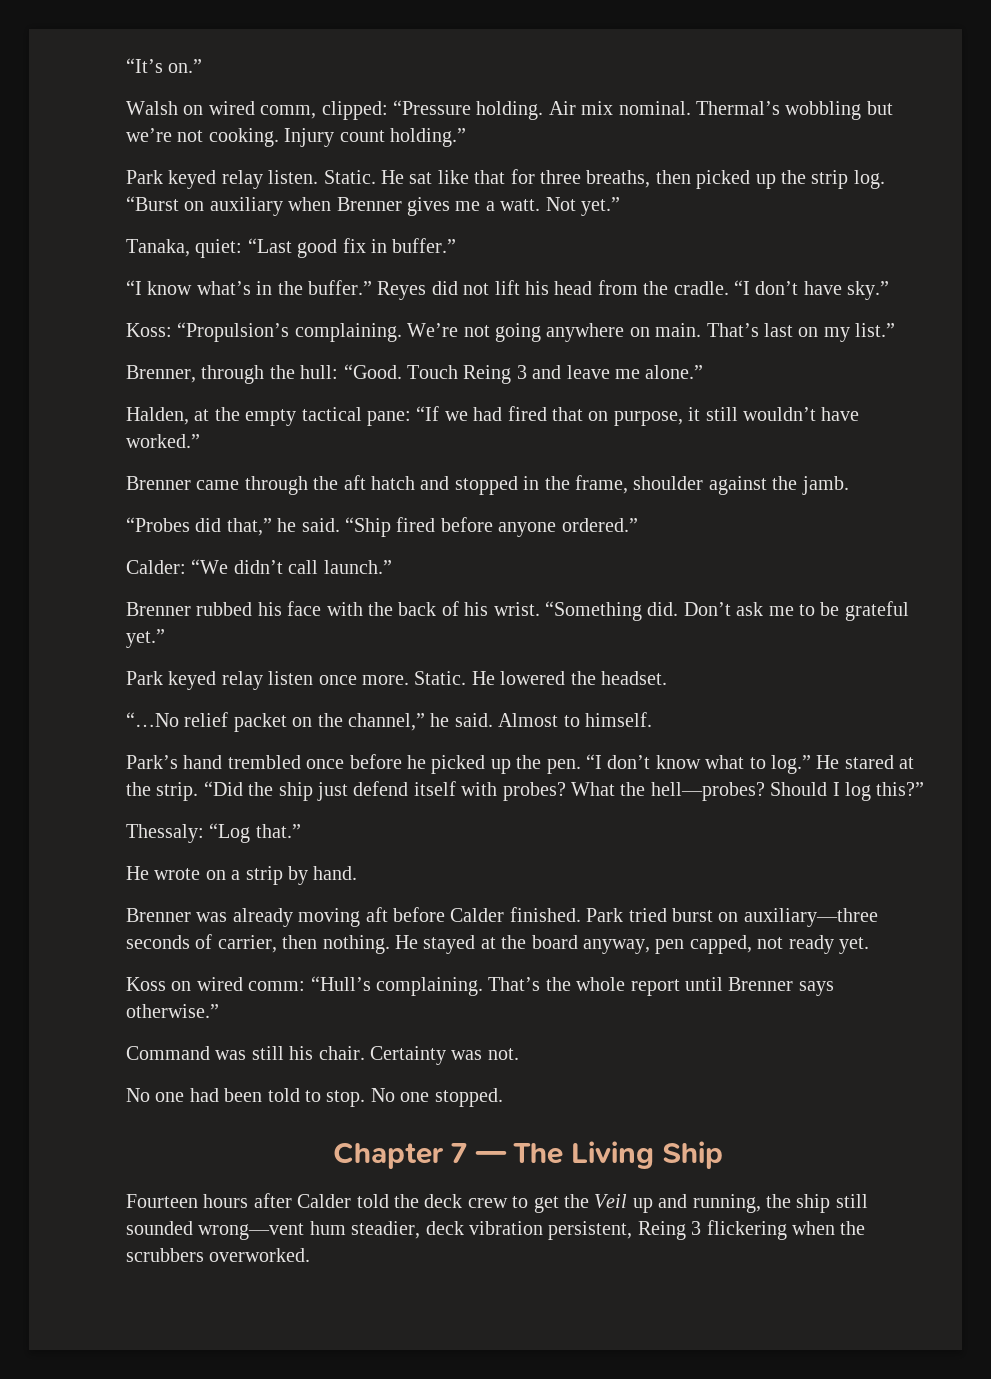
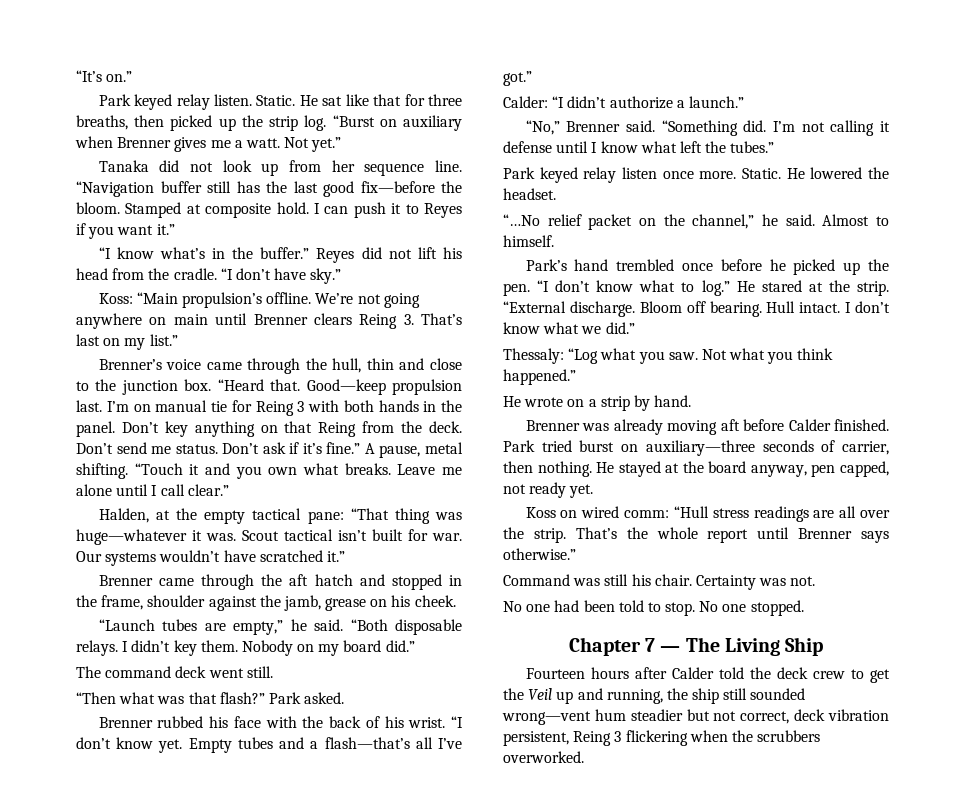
[126,100,893,120] [126,128,466,147] // Walsh on wired comm, clipped: “Pressure holding. Air mix nominal. Thermal’s wobbling but we’re not cooking. Injury count holding.” -> (133, 76) none
[126,238,457,258] Tanaka, quiet: “Last good fix in buffer.” -> [98,160,462,176] [76,181,462,197] [76,202,462,218] [76,223,175,239] Tanaka did not look up from her sequence line. “Navigation buffer still has the last good fix—before the bloom. Stamped at composite hold. I can push it to Reyes if you want it.”
[177,322,402,342] “Propulsion’s complaining. -> [136,292,312,308] “Main propulsion’s offline.
[655,323,702,337] main. -> [173,313,414,329] main until Brenner clears Reing 3.
[126,364,704,384] Brenner, through the hull: “Good. Touch Reing 3 and leave me alone.” -> [98,358,462,374] [76,379,462,395] [76,400,462,416] [76,421,463,437] [76,442,463,458] [76,463,462,479] [76,484,229,496] Brenner’s voice came through the hull, thin and close to the junction box. “Heard that. Good—keep propulsion last. I’m on manual tie for Reing 3 with both hands in the panel. Don’t key anything on that Reing from the deck. Don’t send me status. Don’t ask if it’s fine.” A pause, metal shifting. “Touch it and you own what breaks. Leave me alone until I call clear.”
[416,406,860,426] [126,434,200,448] “If we had fired that on purpose, it still wouldn’t have worked.” -> [350,508,462,524] [76,529,462,545] [76,550,345,566] “That thing was huge—whatever it was. Scout tactical isn’t built for war. Our systems wouldn’t have scratched it.”
[801,476,849,495] [126,517,638,537] [126,559,392,574] jamb. // “Probes did that,” he said. “Ship fired before anyone ordered.” // Calder: “We didn’t call launch.” -> [283,595,456,611] [98,619,462,635] [76,640,415,656] [76,666,273,678] [76,692,345,704] jamb, grease on his cheek. // “Launch tubes are empty,” he said. “Both disposable relays. I didn’t key them. Nobody on my board did.” // The command deck went still. // “Then what was that flash?” Park asked.
[544,601,909,621] [126,629,165,648] “Something did. Don’t ask me to be grateful yet.” -> [451,716,464,728] [76,737,462,753] [503,71,532,86] [503,96,744,109] [525,120,890,136] [503,141,775,153] “I don’t know yet. Empty tubes and a flash—that’s all I’ve got.” // Calder: “I didn’t authorize a launch.” // “No,” Brenner said. “Something did. I’m not calling it defense until I know what left the tubes.”
[203,781,925,801] [126,823,301,843] “Did the ship just defend itself with probes? What the hell—probes? Should I log this?” // Thessaly: “Log that.” -> [503,301,890,317] [503,322,635,334] [503,348,834,364] [503,369,576,385] “External discharge. Bloom off bearing. Hull intact. I don’t know what we did.” // Thessaly: “Log what you saw. Not what you think happened.”
[310,976,483,996] “Hull’s complaining. -> [673,506,891,522] [503,527,566,543] “Hull stress readings are all over the strip.
[351,1221,421,1239] steadier, -> [630,709,790,724] steadier but not correct,

